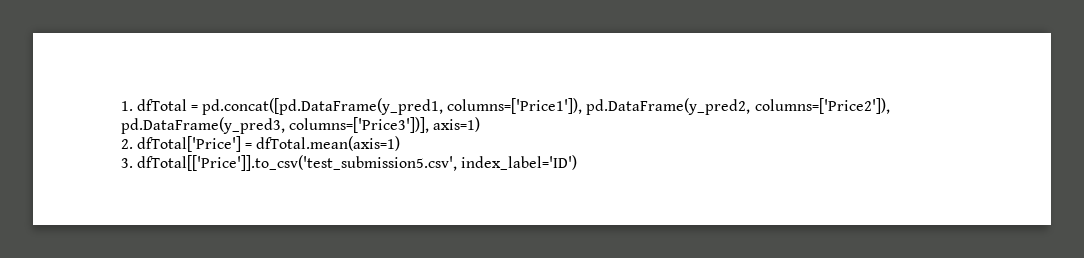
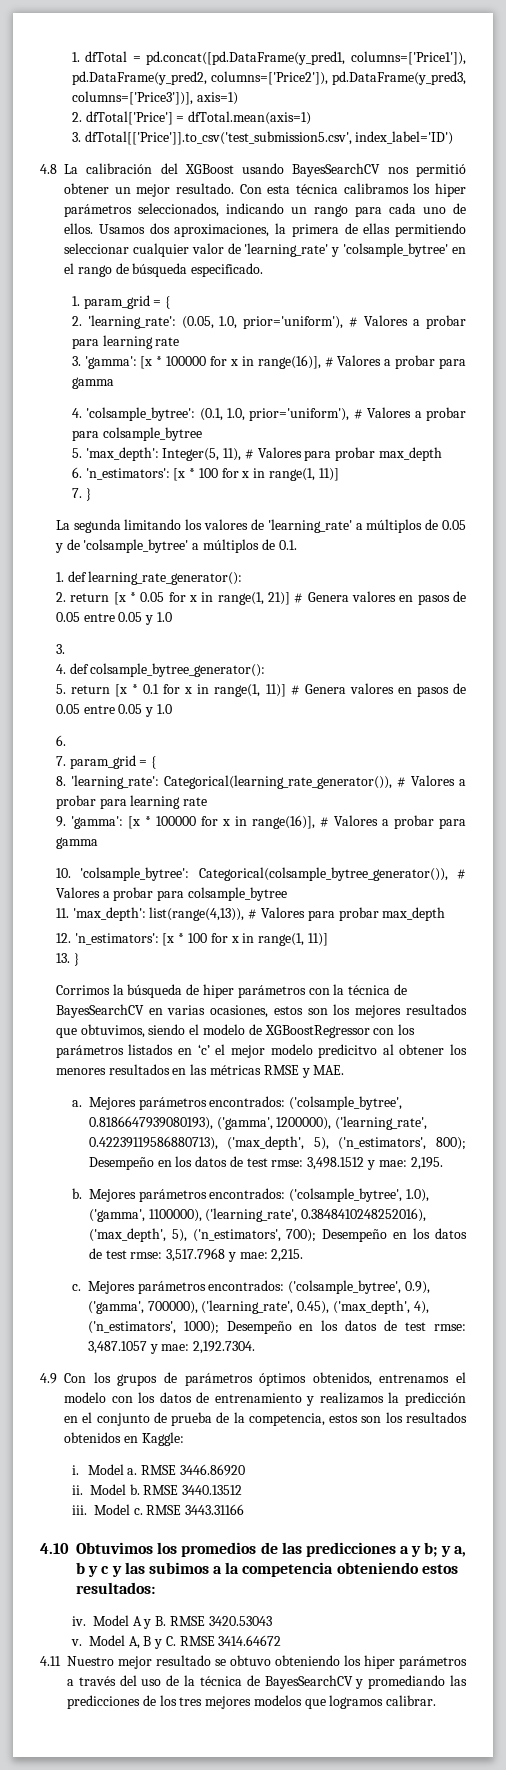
(577, 162) none -> [40,163,466,177] [64,183,467,197] [64,203,466,217] [64,223,466,237] [64,243,466,257] [64,263,264,277] [71,295,171,309] [71,315,466,329] [71,335,180,349] [71,355,467,369] [71,377,114,389] [71,407,466,421] [71,427,202,441] [71,447,442,461] [71,467,339,481] [71,488,91,501] [55,519,467,533] [54,539,297,553] [55,571,243,585] [55,591,466,605] [55,612,172,625] [55,644,65,654] [55,663,266,677] [55,683,467,697] [55,704,172,717] [55,735,66,746] [55,755,157,769] [55,775,466,789] [55,795,208,809] [55,815,467,829] [55,837,98,849] [55,867,466,881] [55,887,287,901] [55,907,446,921] [55,933,328,946] [55,953,79,966] [55,984,407,998] [55,1004,468,1018] [55,1024,416,1038] [55,1044,467,1058] [55,1064,345,1078] [71,1096,403,1110] [88,1116,428,1130] [88,1136,466,1150] [88,1156,443,1170] [71,1188,429,1202] [88,1208,427,1222] [88,1228,467,1242] [88,1248,304,1262] [71,1280,430,1294] [87,1300,429,1314] [87,1320,466,1334] [87,1341,256,1354] [40,1372,466,1386] [64,1392,466,1406] [64,1412,467,1426] [64,1432,184,1446] [71,1464,245,1476] [71,1484,243,1495] [71,1504,245,1515] [40,1542,466,1557] [76,1562,458,1577] [76,1582,155,1594] [71,1615,272,1629] [70,1635,282,1649] [40,1655,467,1669] [67,1675,467,1689] [67,1695,437,1709] // 4.8 La calibración del XGBoost usando BayesSearchCV nos permitió obtener un mejor resultado. Con esta técnica calibramos los hiper parámetros seleccionados, indicando un rango para cada uno de ellos. Usamos dos aproximaciones, la primera de ellas permitiendo seleccionar cualquier valor de 'learning_rate' y 'colsample_bytree' en el rango de búsqueda especificado. // 1. param_grid = { // 2. 'learning_rate': (0.05, 1.0, prior='uniform'), # Valores a probar para learning rate // 3. 'gamma': [x * 100000 for x in range(16)], # Valores a probar para gamma // 4. 'colsample_bytree': (0.1, 1.0, prior='uniform'), # Valores a probar para colsample_bytree // 5. 'max_depth': Integer(5, 11), # Valores para probar max_depth // 6. 'n_estimators': [x * 100 for x in range(1, 11)] // 7. } // La segunda limitando los valores de 'learning_rate' a múltiplos de 0.05 y de 'colsample_bytree' a múltiplos de 0.1. // 1. def learning_rate_generator(): // 2. return [x * 0.05 for x in range(1, 21)] # Genera valores en pasos de 0.05 entre 0.05 y 1.0 // 3. // 4. def colsample_bytree_generator(): // 5. return [x * 0.1 for x in range(1, 11)] # Genera valores en pasos de 0.05 entre 0.05 y 1.0 // 6. // 7. param_grid = { // 8. 'learning_rate': Categorical(learning_rate_generator()), # Valores a probar para learning rate // 9. 'gamma': [x * 100000 for x in range(16)], # Valores a probar para gamma // 10. 'colsample_bytree': Categorical(colsample_bytree_generator()), # Valores a probar para colsample_bytree // 11. 'max_depth': list(range(4,13)), # Valores para probar max_depth // 12. 'n_estimators': [x * 100 for x in range(1, 11)] // 13. } // Corrimos la búsqueda de hiper parámetros con la técnica de BayesSearchCV en varias ocasiones, estos son los mejores resultados que obtuvimos, siendo el modelo de XGBoostRegressor con los parámetros listados en ‘c’ el mejor modelo predicitvo al obtener los menores resultados en las métricas RMSE y MAE. // a. Mejores parámetros encontrados: ('colsample_bytree', 0.8186647939080193), ('gamma', 1200000), ('learning_rate', 0.42239119586880713), ('max_depth', 5), ('n_estimators', 800); Desempeño en los datos de test rmse: 3,498.1512 y mae: 2,195. // b. Mejores parámetros encontrados: ('colsample_bytree', 1.0), ('gamma', 1100000), ('learning_rate', 0.3848410248252016), ('max_depth', 5), ('n_estimators', 700); Desempeño en los datos de test rmse: 3,517.7968 y mae: 2,215. // c. Mejores parámetros encontrados: ('colsample_bytree', 0.9), ('gamma', 700000), ('learning_rate', 0.45), ('max_depth', 4), ('n_estimators', 1000); Desempeño en los datos de test rmse: 3,487.1057 y mae: 2,192.7304. // 4.9 Con los grupos de parámetros óptimos obtenidos, entrenamos el modelo con los datos de entrenamiento y realizamos la predicción en el conjunto de prueba de la competencia, estos son los resultados obtenidos en Kaggle: // i. Model a. RMSE 3446.86920 // ii. Model b. RMSE 3440.13512 // iii. Model c. RMSE 3443.31166 // 4.10 Obtuvimos los promedios de las predicciones a y b; y a, b y c y las subimos a la competencia obteniendo estos resultados: // iv. Model A y B. RMSE 3420.53043 // v. Model A, B y C. RMSE 3414.64672 // 4.11 Nuestro mejor resultado se obtuvo obteniendo los hiper parámetros a través del uso de la técnica de BayesSearchCV y promediando las predicciones de los tres mejores modelos que logramos calibrar.

